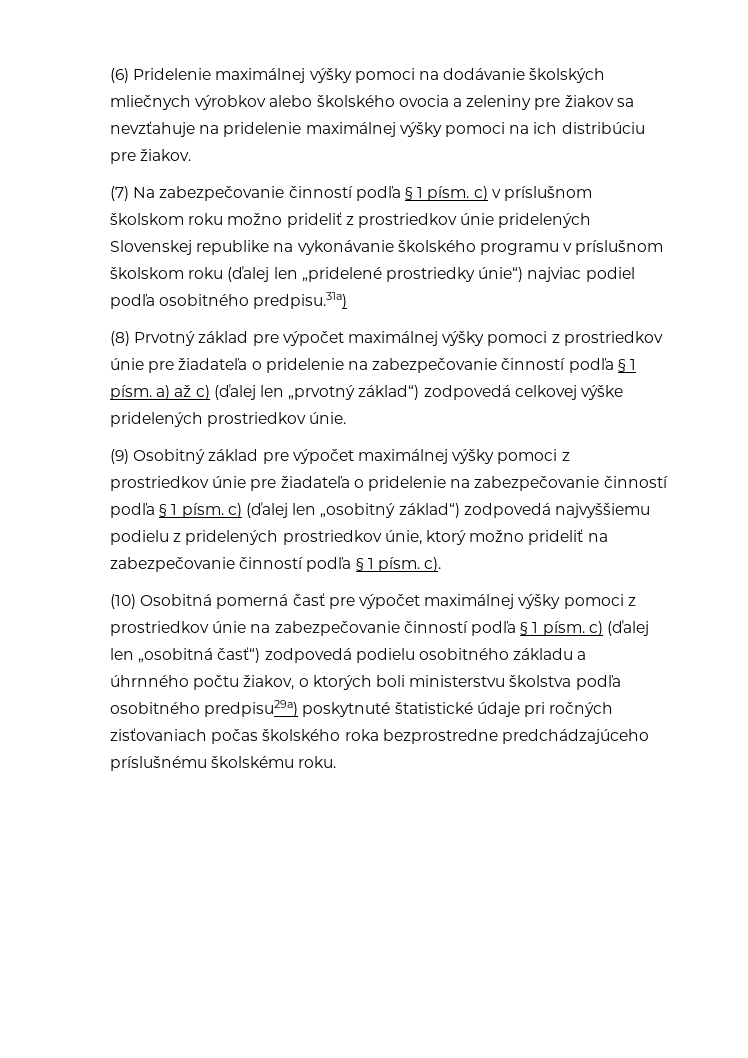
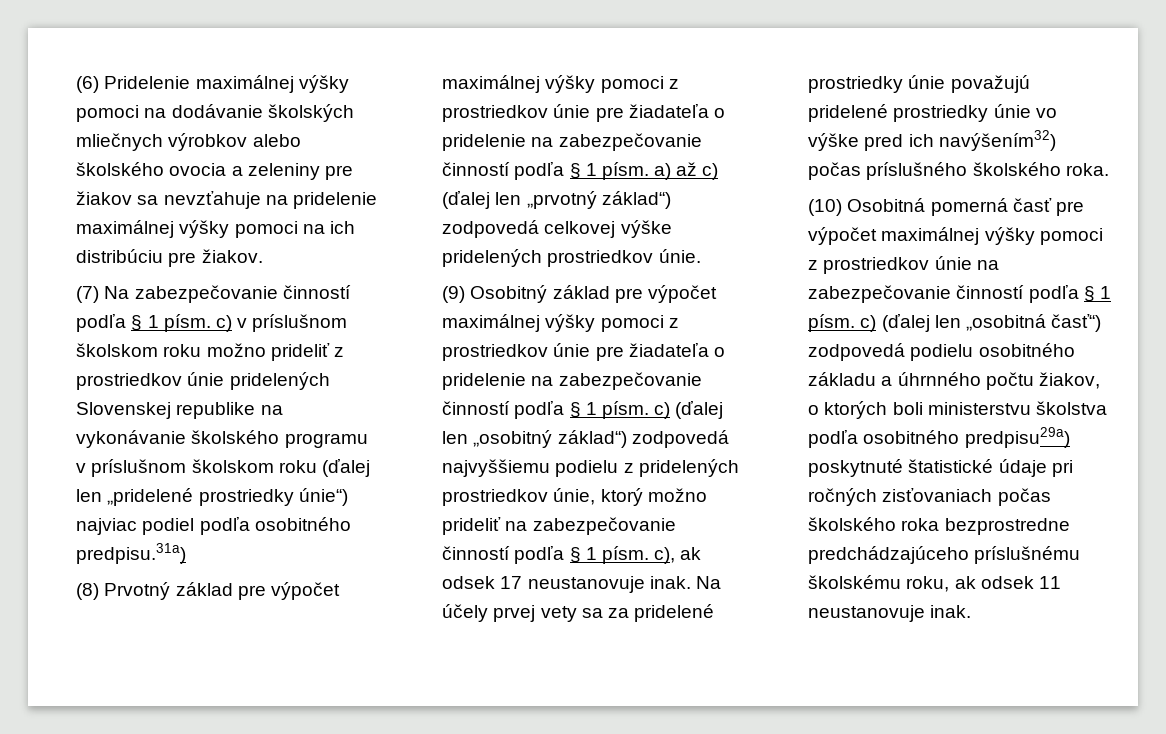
[424,557,442,572] c). -> [653,547,702,564] [442,576,721,593] [442,604,714,622] [808,75,1030,93] [808,104,1057,122] [808,130,1056,151] [808,162,1109,180] c), ak odsek 17 neustanovuje inak. Na účely prvej vety sa za pridelené prostriedky únie považujú pridelené prostriedky únie vo výške pred ich navýšením32) počas príslušného školského roka.
[298,756,337,768] roku. -> [906,576,1061,592] [808,605,972,622] roku, ak odsek 11 neustanovuje inak.

